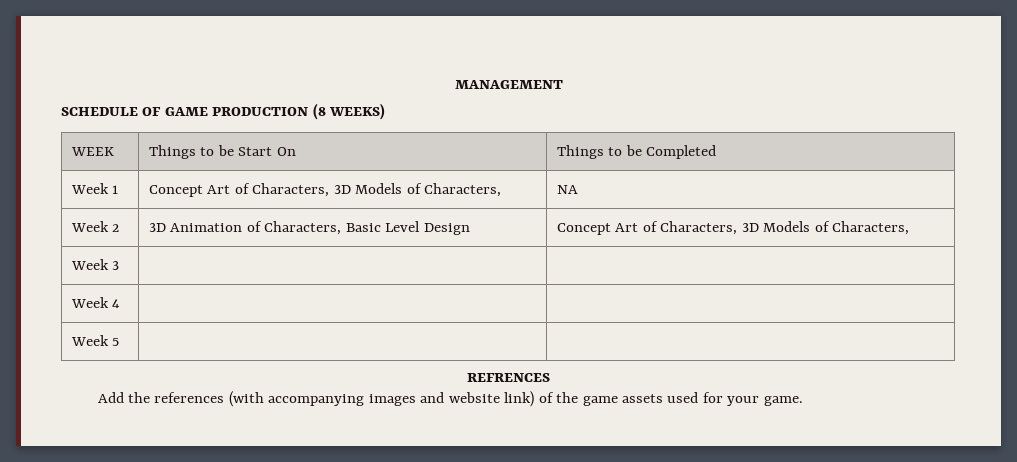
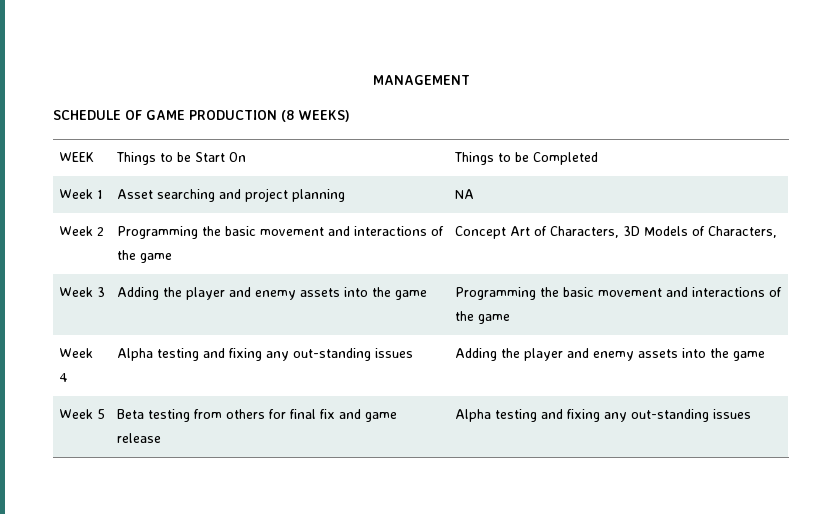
[148,183,502,197] [556,185,578,194] [70,221,120,232] [148,221,470,235] Concept Art of Characters, 3D Models of Characters, | NA // Week 2 | 3D Animation of Characters, Basic Level Design -> [117,188,346,202] [455,189,475,199] [59,226,105,236] [117,226,445,239] [117,250,173,263] Asset searching and project planning | NA // Week 2 | Programming the basic movement and interactions of the game
[70,297,121,308] [70,335,120,346] [467,373,550,382] [97,391,803,407] | // Week 4 | | // Week 5 | | // REFRENCES // Add the references (with accompanying images and website link) of the game assets used for your game. -> [117,287,428,300] [455,287,783,300] [455,311,511,324] [59,348,94,358] [59,373,69,382] [117,348,414,361] [455,348,766,361] [59,409,106,419] [117,409,398,422] [117,433,162,443] [455,409,752,422] Adding the player and enemy assets into the game | Programming the basic movement and interactions of the game // Week 4 | Alpha testing and fixing any out-standing issues | Adding the player and enemy assets into the game // Week 5 | Beta testing from others for final fix and game release | Alpha testing and fixing any out-standing issues

